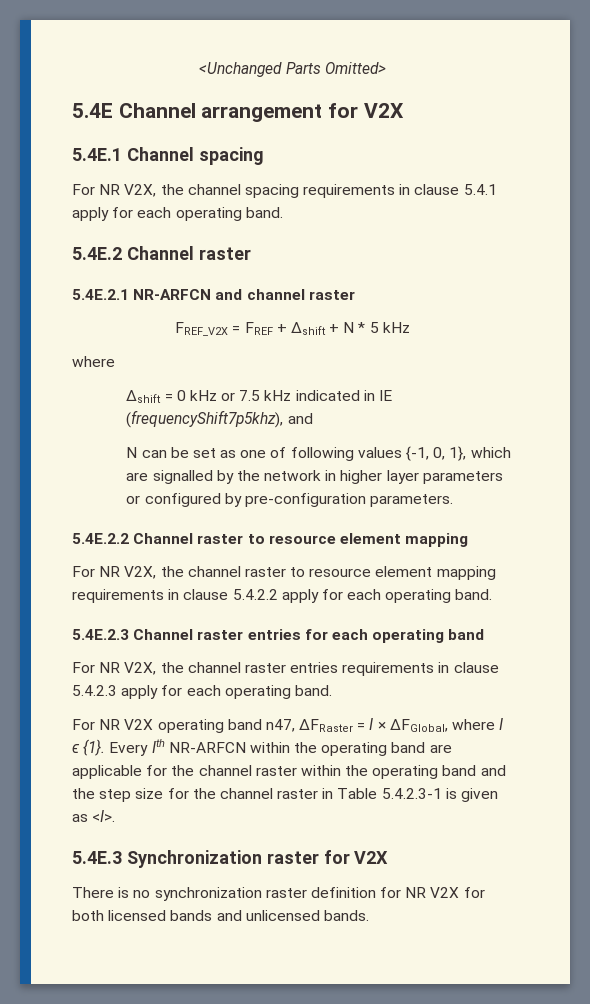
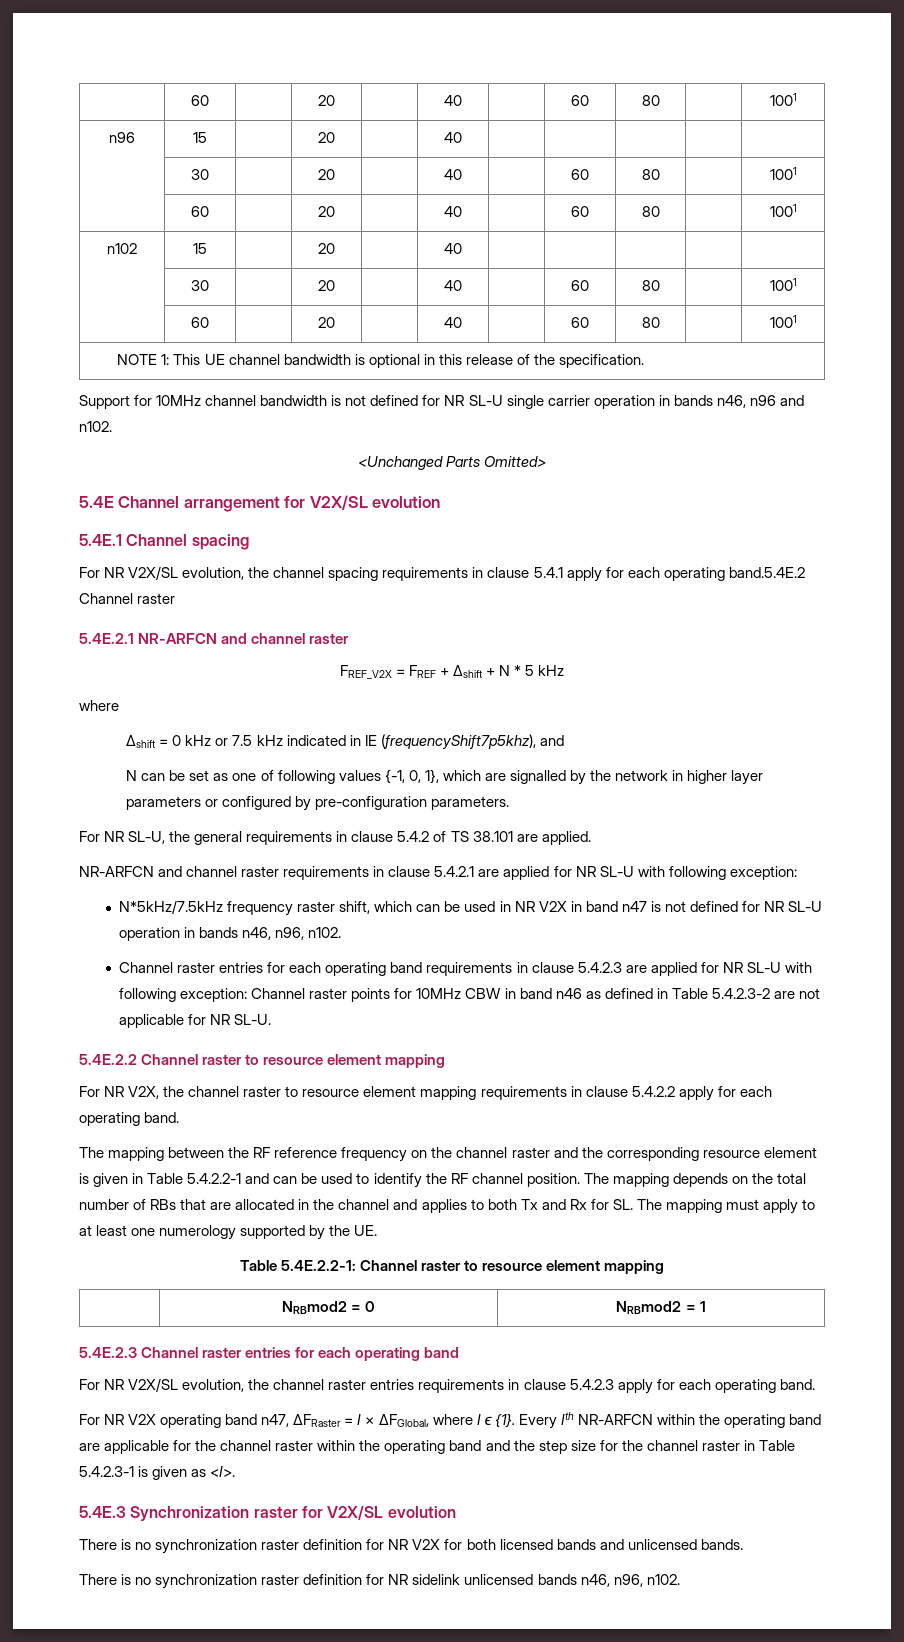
(199, 69) none -> [191,95,209,106] [318,95,335,106] [444,95,462,106] [571,95,589,106] [641,95,660,106] [769,93,797,106] [109,132,135,143] [193,132,207,143] [318,132,335,143] [444,132,462,143] [191,169,209,180] [318,169,335,180] [444,169,462,180] [571,169,589,180] [641,169,660,180] [769,167,797,180] [191,206,209,217] [318,206,335,217] [444,206,462,217] [571,206,589,217] [641,206,660,217] [769,204,797,217] [107,243,137,254] [193,243,207,254] [318,243,335,254] [444,243,462,254] [191,280,209,291] [318,280,335,291] [444,280,462,291] [571,280,589,291] [641,280,660,291] [769,278,797,291] [191,317,209,328] [318,317,335,328] [444,317,462,328] [571,317,589,328] [641,317,660,328] [769,315,797,328] [117,354,645,368] [79,395,804,409] [79,421,112,432] | 60 | | 20 | | 40 | | 60 | 80 | | 1001 // n96 | 15 | | 20 | | 40 | | | | | // | 30 | | 20 | | 40 | | 60 | 80 | | 1001 // | 60 | | 20 | | 40 | | 60 | 80 | | 1001 // n102 | 15 | | 20 | | 40 | | | | | // | 30 | | 20 | | 40 | | 60 | 80 | | 1001 // | 60 | | 20 | | 40 | | 60 | 80 | | 1001 // NOTE 1: This UE channel bandwidth is optional in this release of the specification. // Support for 10MHz channel bandwidth is not defined for NR SL-U single carrier operation in bands n46, n96 and n102. //
[363,103,404,118] V2X -> [309,495,441,510] V2X/SL evolution
[124,184,157,197] V2X, -> [128,566,245,580] V2X/SL evolution,
[245,207,283,218] [72,247,122,260] band. // 5.4E.2 -> [728,567,805,578] band.5.4E.2
(454, 500) none -> [79,831,591,845] [79,866,797,880] [119,900,823,916] [119,927,342,941] [119,962,812,976] [119,988,820,1002] [119,1014,272,1028] // For NR SL-U, the general requirements in clause 5.4.2 of TS 38.101 are applied. // NR-ARFCN and channel raster requirements in clause 5.4.2.1 are applied for NR SL-U with following exception: // N*5kHz/7.5kHz frequency raster shift, which can be used in NR V2X in band n47 is not defined for NR SL-U operation in bands n46, n96, n102. // Channel raster entries for each operating band requirements in clause 5.4.2.3 are applied for NR SL-U with following exception: Channel raster points for 10MHz CBW in band n46 as defined in Table 5.4.2.3-2 are not applicable for NR SL-U.
(493, 594) none -> [79,1147,817,1162] [79,1173,806,1188] [79,1199,816,1214] [79,1225,378,1240] [239,1260,665,1274] [281,1301,376,1314] [616,1301,706,1314] // The mapping between the RF reference frequency on the channel raster and the corresponding resource element is given in Table 5.4.2.2-1 and can be used to identify the RF channel position. The mapping depends on the total number of RBs that are allocated in the channel and applies to both Tx and Rx for SL. The mapping must apply to at least one numerology supported by the UE. // Table 5.4E.2.2-1: Channel raster to resource element mapping // | NRBmod2 = 0 | NRBmod2 = 1
[124,662,157,675] V2X, -> [128,1378,245,1392] V2X/SL evolution,
[354,851,389,864] V2X -> [327,1506,456,1520] V2X/SL evolution
(369, 915) none -> [79,1574,680,1589] // There is no synchronization raster definition for NR sidelink unlicensed bands n46, n96, n102.

